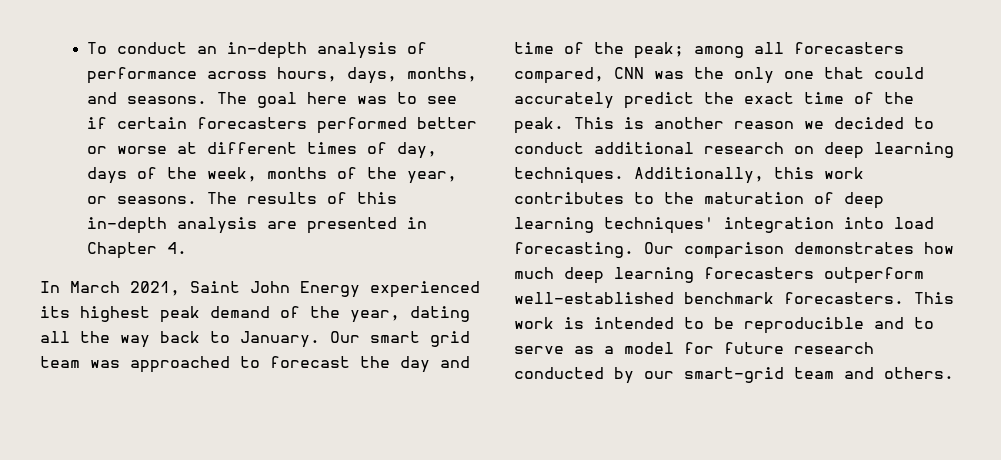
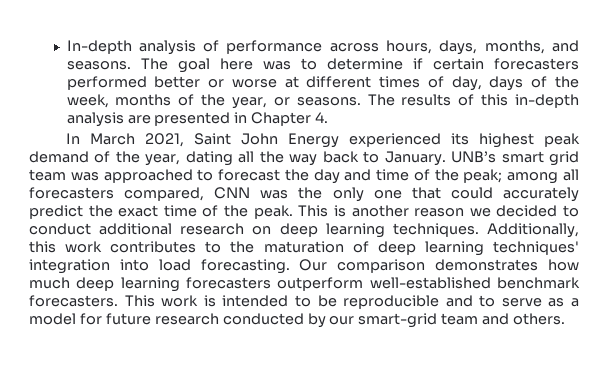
[87,42,308,59] To conduct an in-depth -> [66,40,132,54] In-depth
[427,96,458,104] see -> [326,58,403,70] determine
[330,331,360,343] Our -> [451,151,497,163] UNB’s

